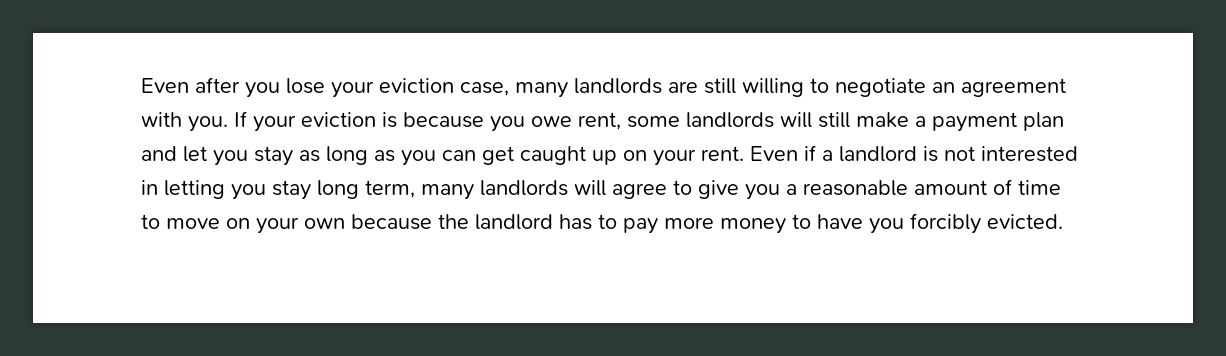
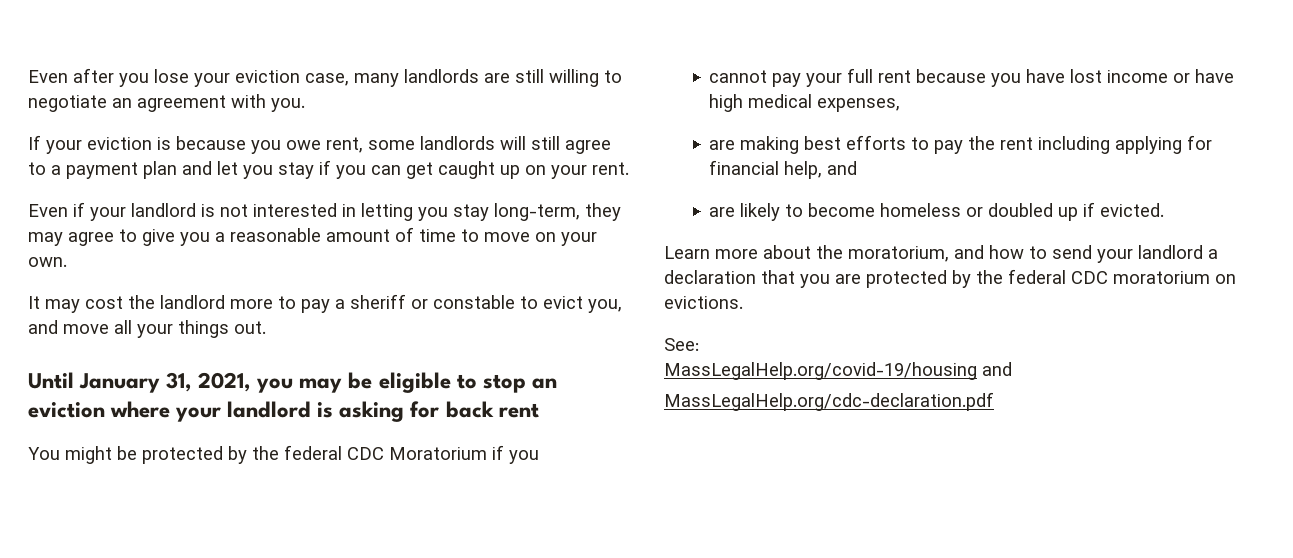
(228, 124) none -> (305, 105) //
[856,112,909,128] make -> [565,140,611,154] [28,162,46,175] agree to
[299,146,395,165] as long as -> [319,160,331,175] if
(744, 153) none -> (629, 168) //
[822,150,833,161] a -> [90,207,126,221] your
[317,180,606,200] long term, many landlords will -> [494,203,621,221] [28,232,63,246] long-term, they may
[304,214,432,230] own because -> [28,257,67,267] [28,296,123,313] own. // It may cost
[559,213,1063,234] has to pay more money to have you forcibly evicted. -> [230,294,622,313] [28,320,266,338] [28,372,557,393] [28,401,539,422] [28,445,539,464] [709,68,1235,87] [709,94,901,112] [709,135,1213,154] [709,160,858,179] [709,202,1165,221] [664,245,1218,263] [664,269,1236,288] [664,296,743,309] [664,338,699,351] [664,362,1012,380] [664,392,994,411] more to pay a sheriff or constable to evict you, and move all your things out. // Until January 31, 2021, you may be eligible to stop an eviction where your landlord is asking for back rent // You might be protected by the federal CDC Moratorium if you // cannot pay your full rent because you have lost income or have high medical expenses, // are making best efforts to pay the rent including applying for financial help, and // are likely to become homeless or doubled up if evicted. // Learn more about the moratorium, and how to send your landlord a declaration that you are protected by the federal CDC moratorium on evictions. // See: // MassLegalHelp.org/covid-19/housing and // MassLegalHelp.org/cdc-declaration.pdf

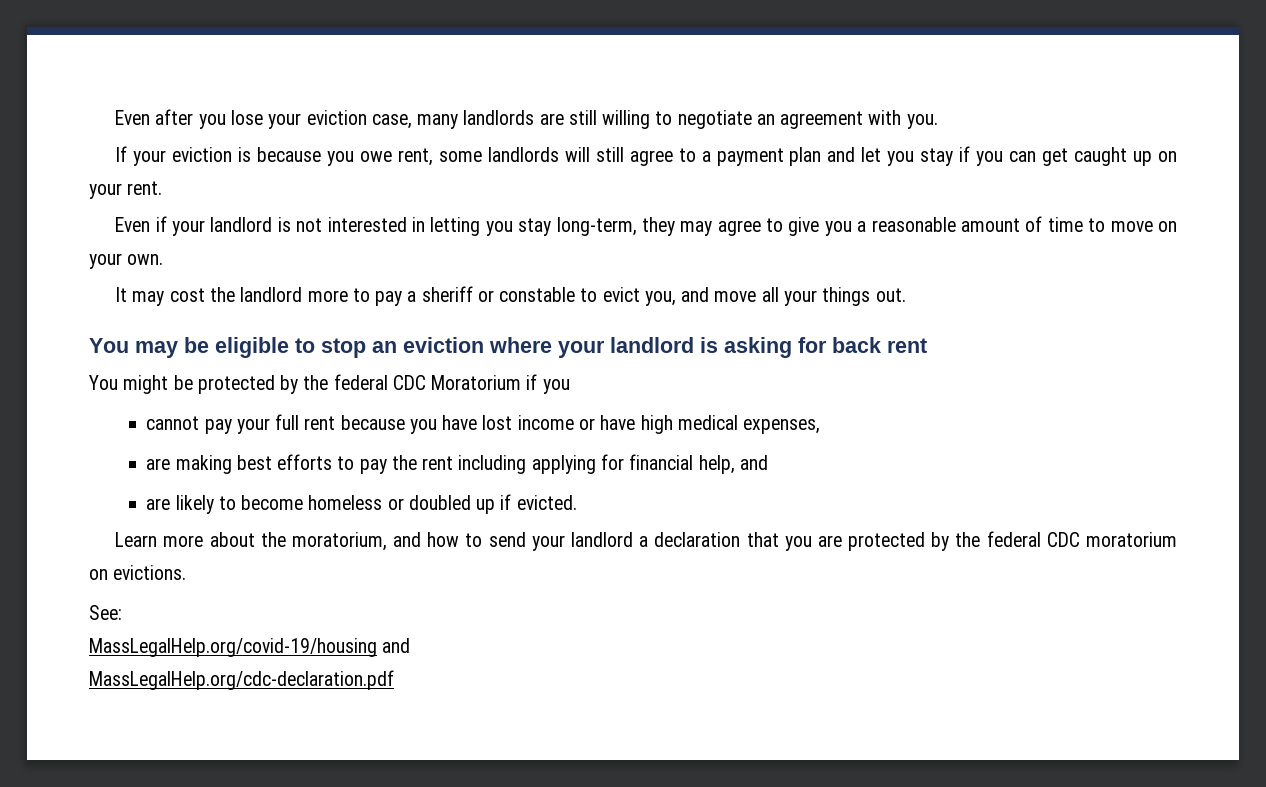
[28,372,294,393] Until January 31, 2021, you -> [89,338,129,353] You

